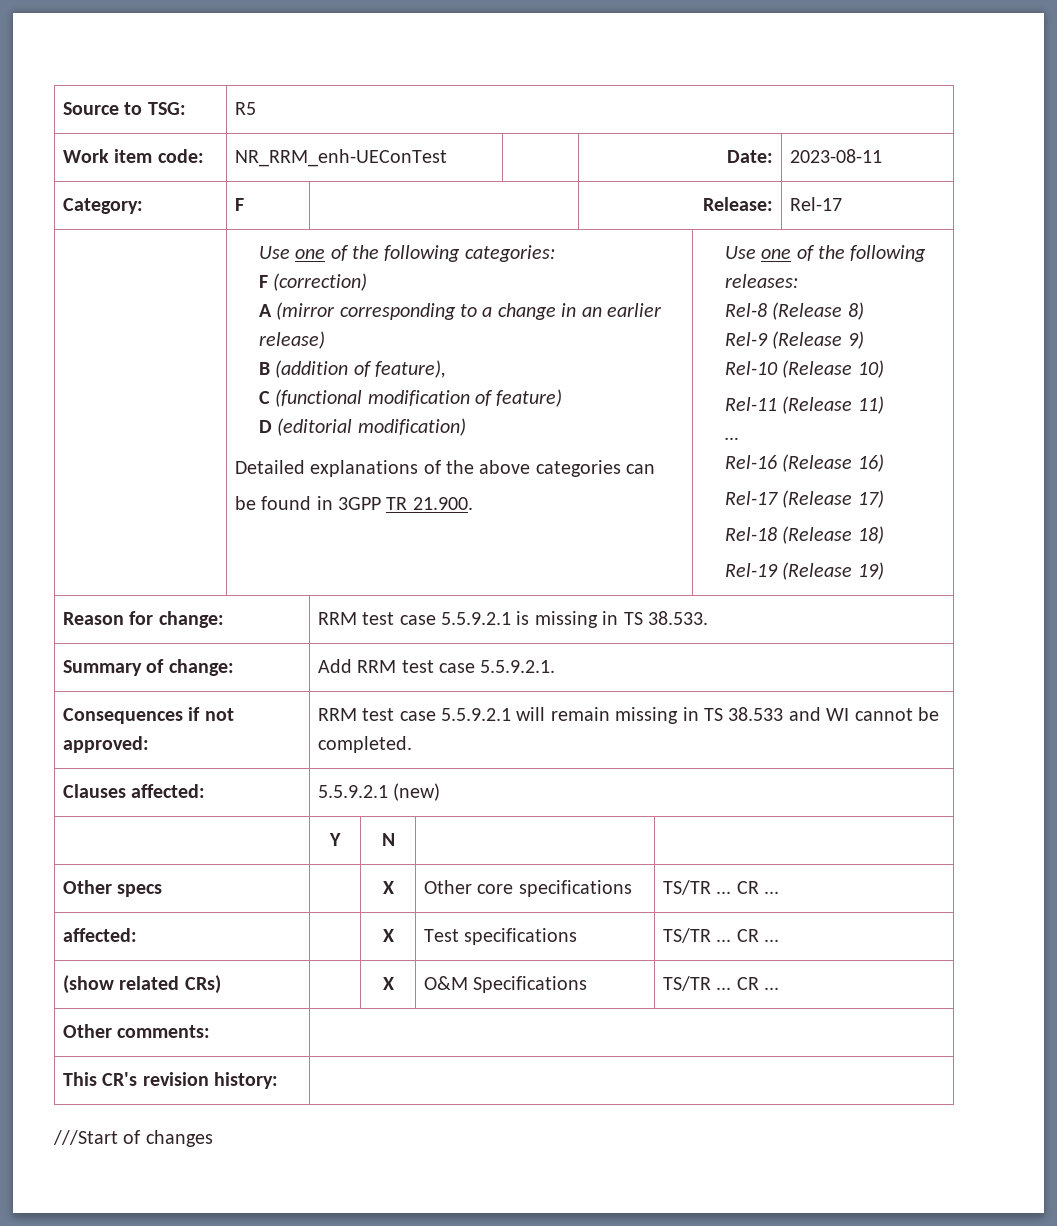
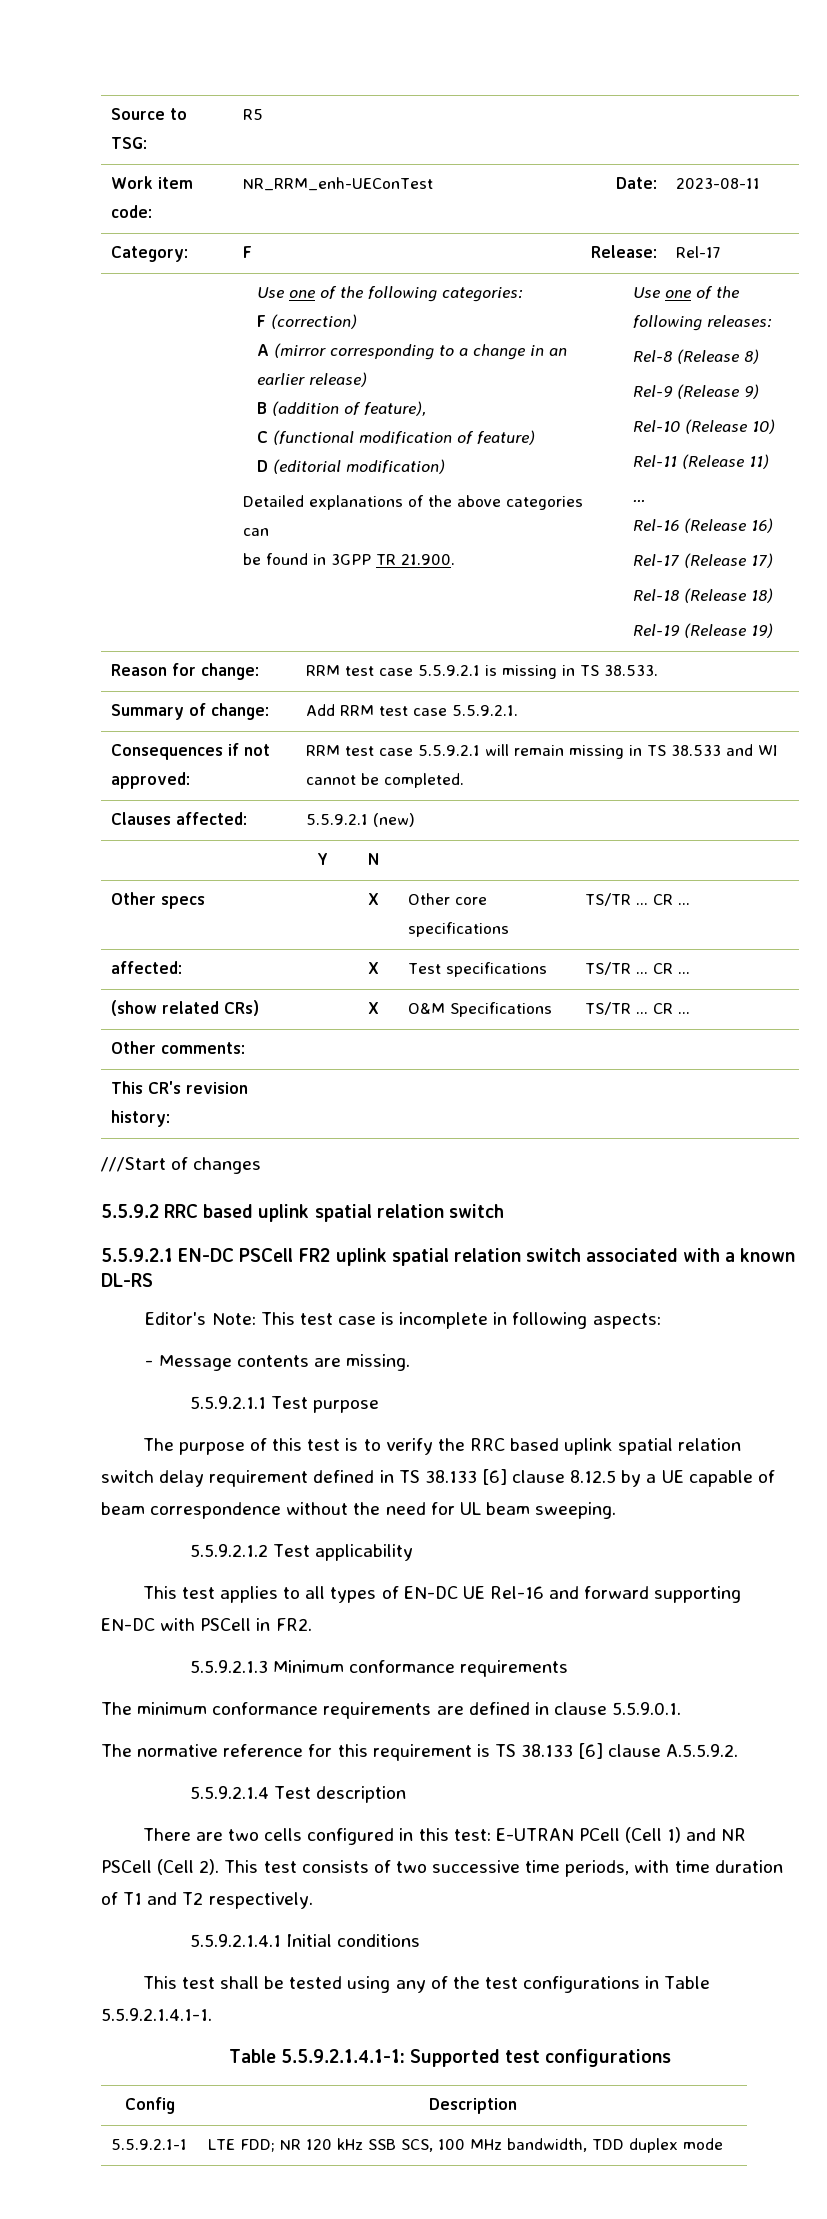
(213, 1138) none -> [101,1204,504,1222] [101,1248,796,1266] [101,1273,153,1287] [145,1312,661,1329] [145,1354,410,1371] [189,1396,380,1413] [142,1438,742,1455] [101,1469,775,1487] [101,1502,617,1519] [189,1544,414,1561] [142,1586,742,1603] [101,1618,312,1631] [189,1660,569,1677] [101,1702,682,1719] [101,1743,739,1761] [189,1786,407,1803] [142,1827,747,1845] [101,1859,783,1877] [101,1892,313,1909] [189,1934,421,1947] [142,1976,711,1993] [101,2008,212,2021] [228,2049,672,2067] [125,2097,175,2114] [428,2098,517,2114] [111,2139,188,2150] [208,2138,724,2153] // 5.5.9.2 RRC based uplink spatial relation switch // 5.5.9.2.1 EN-DC PSCell FR2 uplink spatial relation switch associated with a known DL-RS // Editor's Note: This test case is incomplete in following aspects: // - Message contents are missing. // 5.5.9.2.1.1 Test purpose // The purpose of this test is to verify the RRC based uplink spatial relation switch delay requirement defined in TS 38.133 [6] clause 8.12.5 by a UE capable of beam correspondence without the need for UL beam sweeping. // 5.5.9.2.1.2 Test applicability // This test applies to all types of EN-DC UE Rel-16 and forward supporting EN-DC with PSCell in FR2. // 5.5.9.2.1.3 Minimum conformance requirements // The minimum conformance requirements are defined in clause 5.5.9.0.1. // The normative reference for this requirement is TS 38.133 [6] clause A.5.5.9.2. // 5.5.9.2.1.4 Test description // There are two cells configured in this test: E-UTRAN PCell (Cell 1) and NR PSCell (Cell 2). This test consists of two successive time periods, with time duration of T1 and T2 respectively. // 5.5.9.2.1.4.1 Initial conditions // This test shall be tested using any of the test configurations in Table 5.5.9.2.1.4.1-1. // Table 5.5.9.2.1.4.1-1: Supported test configurations // Config | Description // 5.5.9.2.1-1 | LTE FDD; NR 120 kHz SSB SCS, 100 MHz bandwidth, TDD duplex mode

